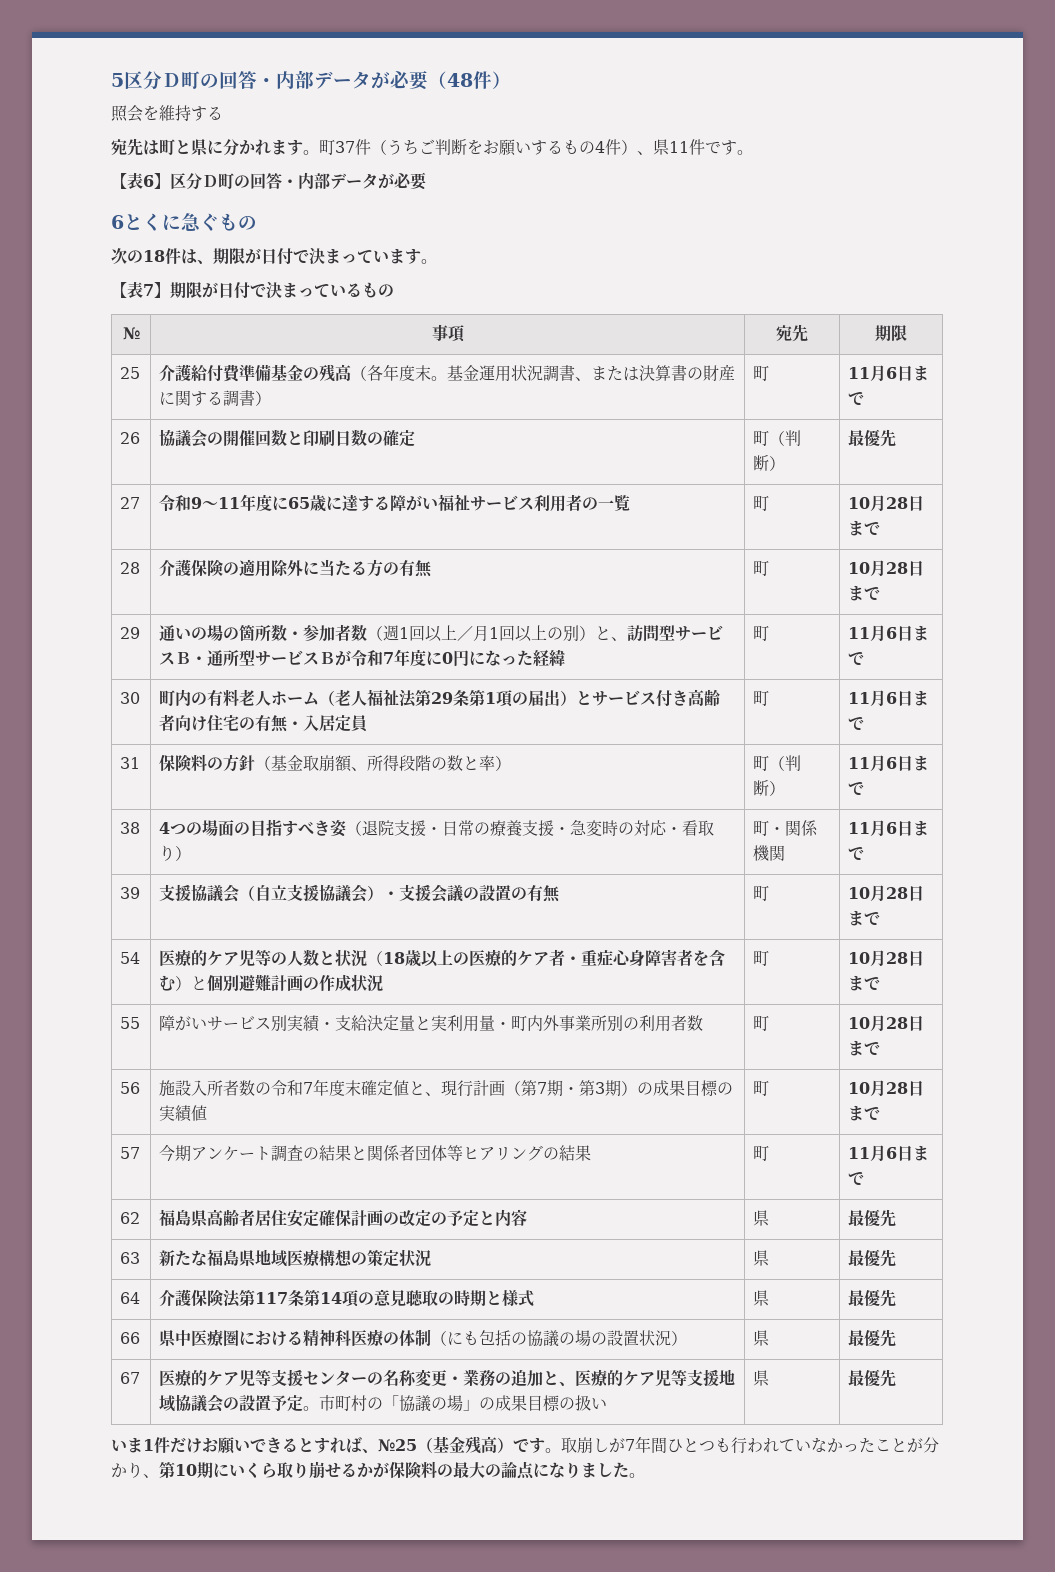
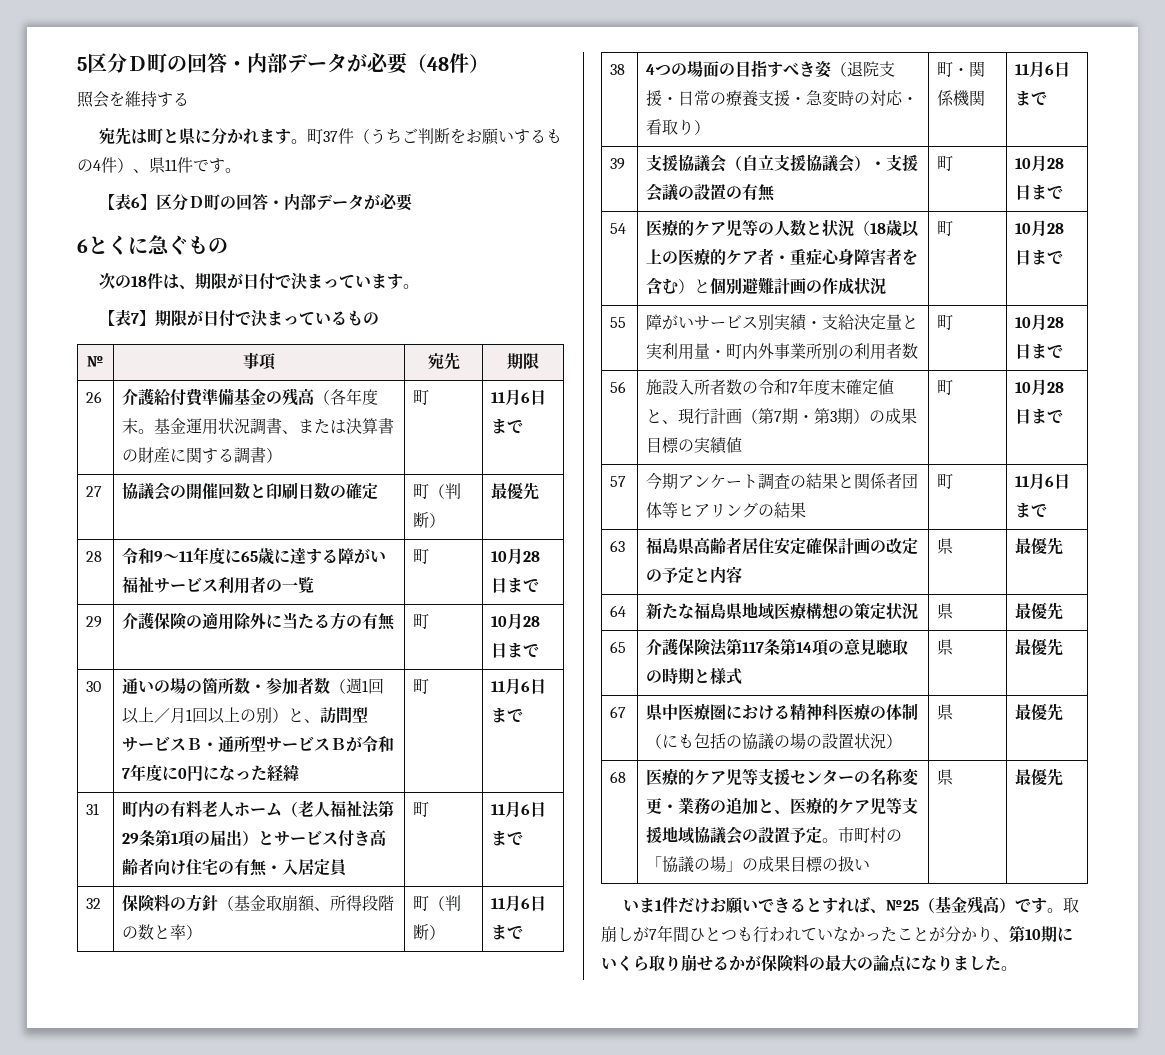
[120,367,141,379] 25 -> [86,391,103,403] 26
[120,432,141,444] 26 -> [86,486,103,497] 27
[120,497,141,509] 27 -> [86,551,103,562] 28
[120,562,141,574] 28 -> [86,616,103,628] 29
[120,627,141,639] 29 -> [86,681,102,692] 30
[120,692,141,704] 30 -> [86,803,100,815] 31
[120,757,141,769] 31 -> [86,898,102,909] 32
[120,1212,141,1224] 62 -> [610,540,626,552] 63
[120,1252,141,1264] 63 -> [610,605,627,617] 64
[120,1292,141,1304] 64 -> [610,641,627,653] 65
[120,1332,141,1344] 66 -> [610,706,627,718] 67
[120,1372,141,1384] 67 -> [610,771,627,783] 68

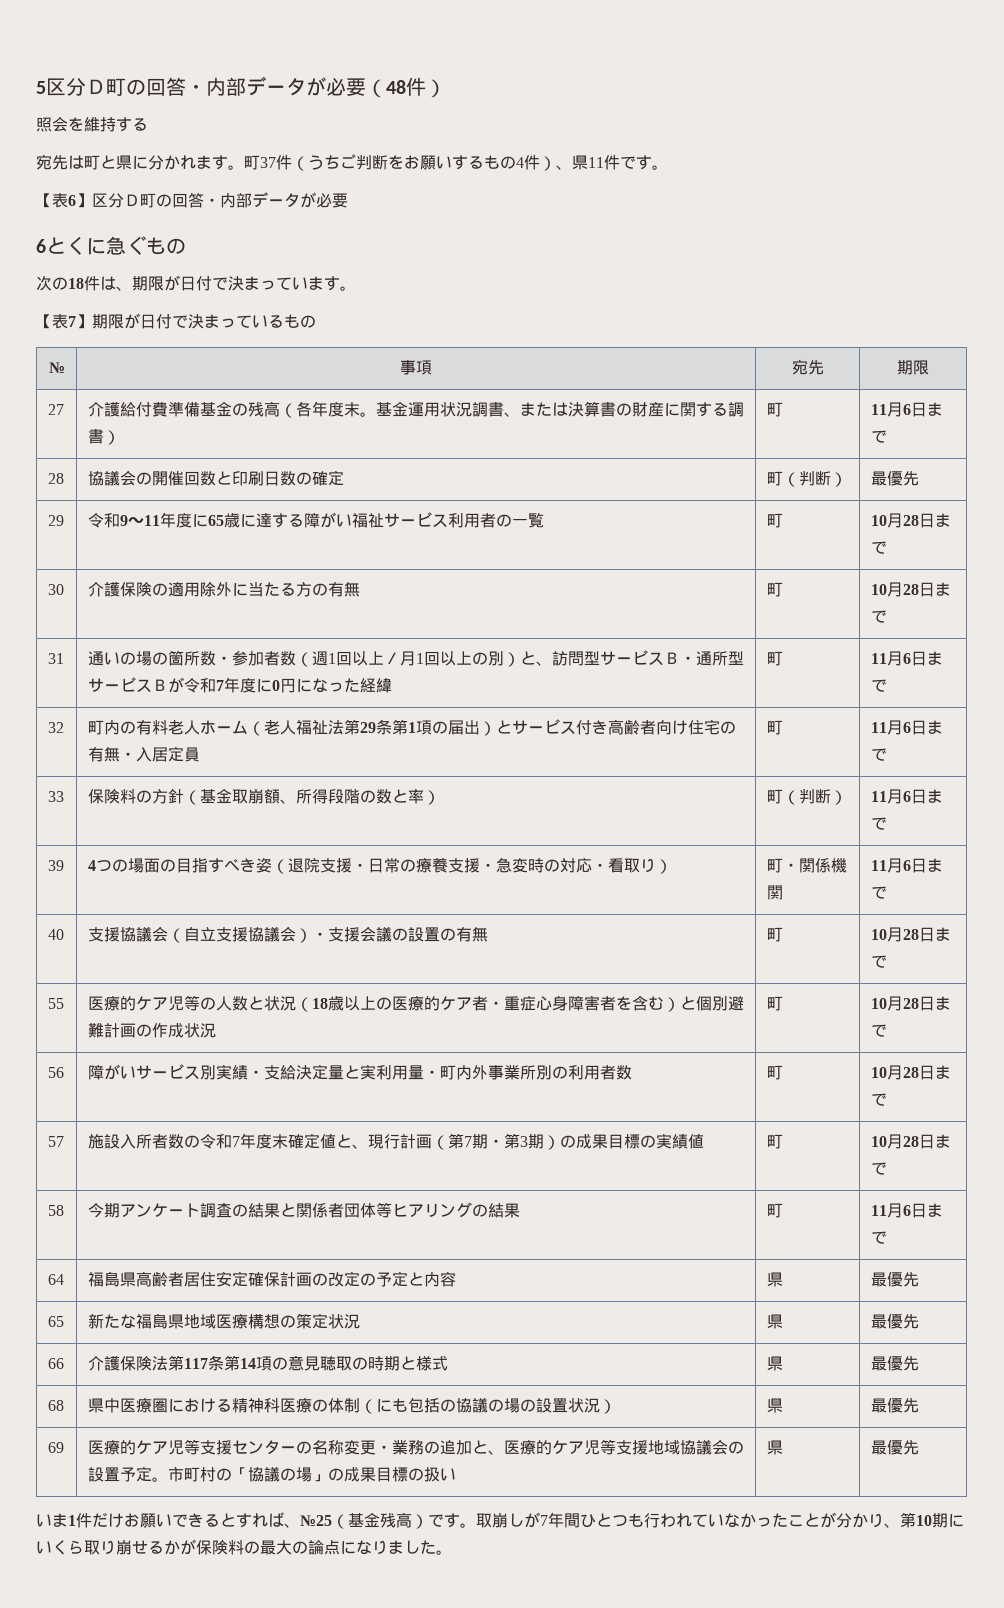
[86,391,103,403] 26 -> [47,404,64,415] 27
[86,486,103,497] 27 -> [47,473,64,484] 28
[86,551,103,562] 28 -> [47,515,64,526] 29
[86,616,103,628] 29 -> [47,584,64,595] 30
[86,681,102,692] 30 -> [47,653,64,664] 31
[86,803,100,815] 31 -> [47,722,64,733] 32
[86,898,102,909] 32 -> [47,791,64,802] 33
[610,64,626,75] 38 -> [47,860,64,871] 39
[610,158,626,170] 39 -> [47,929,64,940] 40
[610,223,627,234] 54 -> [47,998,64,1009] 55
[610,317,627,328] 55 -> [47,1067,64,1078] 56
[610,381,627,393] 56 -> [47,1136,64,1147] 57
[610,476,627,487] 57 -> [47,1205,64,1216] 58
[610,540,626,552] 63 -> [47,1274,64,1285] 64
[610,605,627,617] 64 -> [47,1316,64,1327] 65
[610,641,627,653] 65 -> [47,1358,64,1369] 66
[610,706,627,718] 67 -> [47,1400,64,1411] 68
[610,771,627,783] 68 -> [47,1442,64,1453] 69

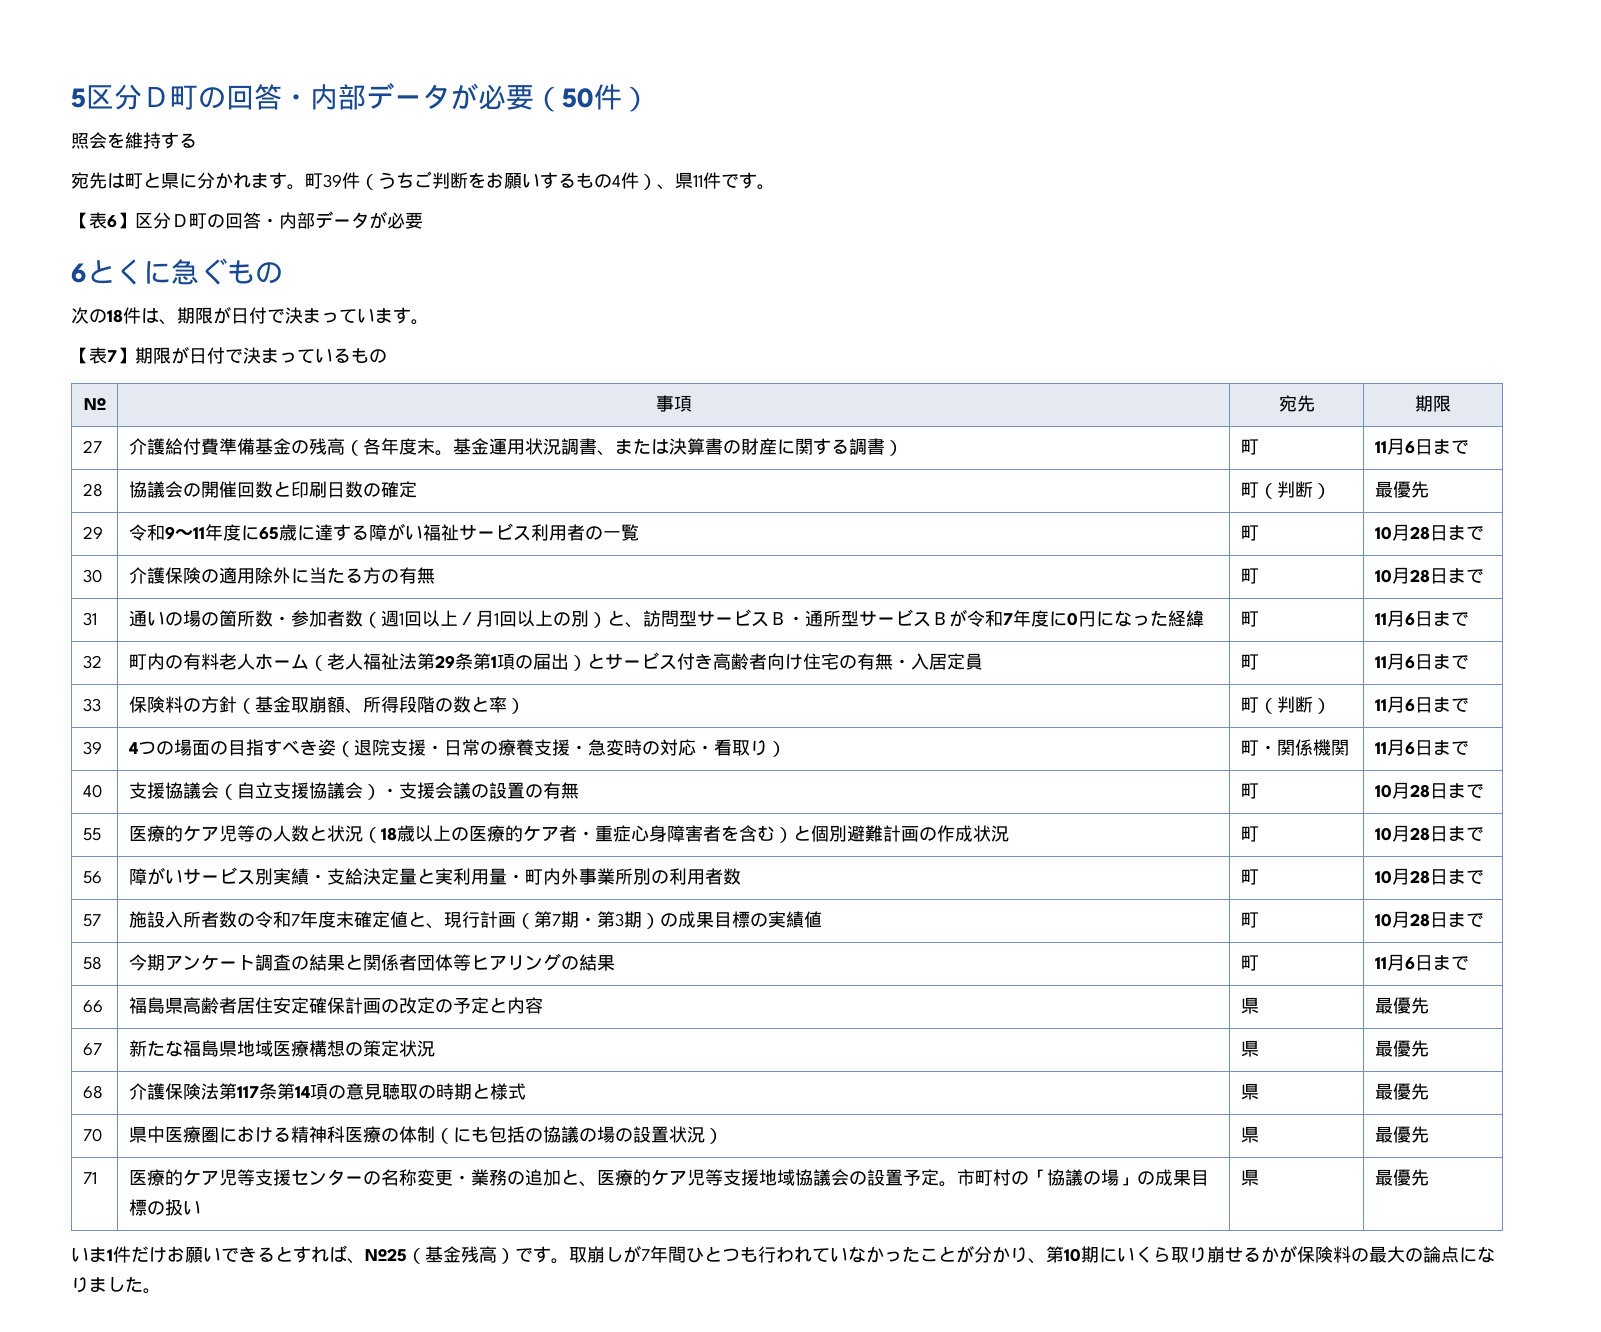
[386,80,406,94] 48 -> [562,88,594,108] 50
[260,157,276,168] 37 -> [323,174,342,188] 39
[47,1274,64,1285] 64 -> [82,1000,103,1013] 66
[47,1316,64,1327] 65 -> [82,1043,102,1056] 67
[47,1358,64,1369] 66 -> [82,1085,103,1099] 68
[47,1400,64,1411] 68 -> [82,1128,102,1142] 70
[47,1442,64,1453] 69 -> [82,1172,97,1184] 71

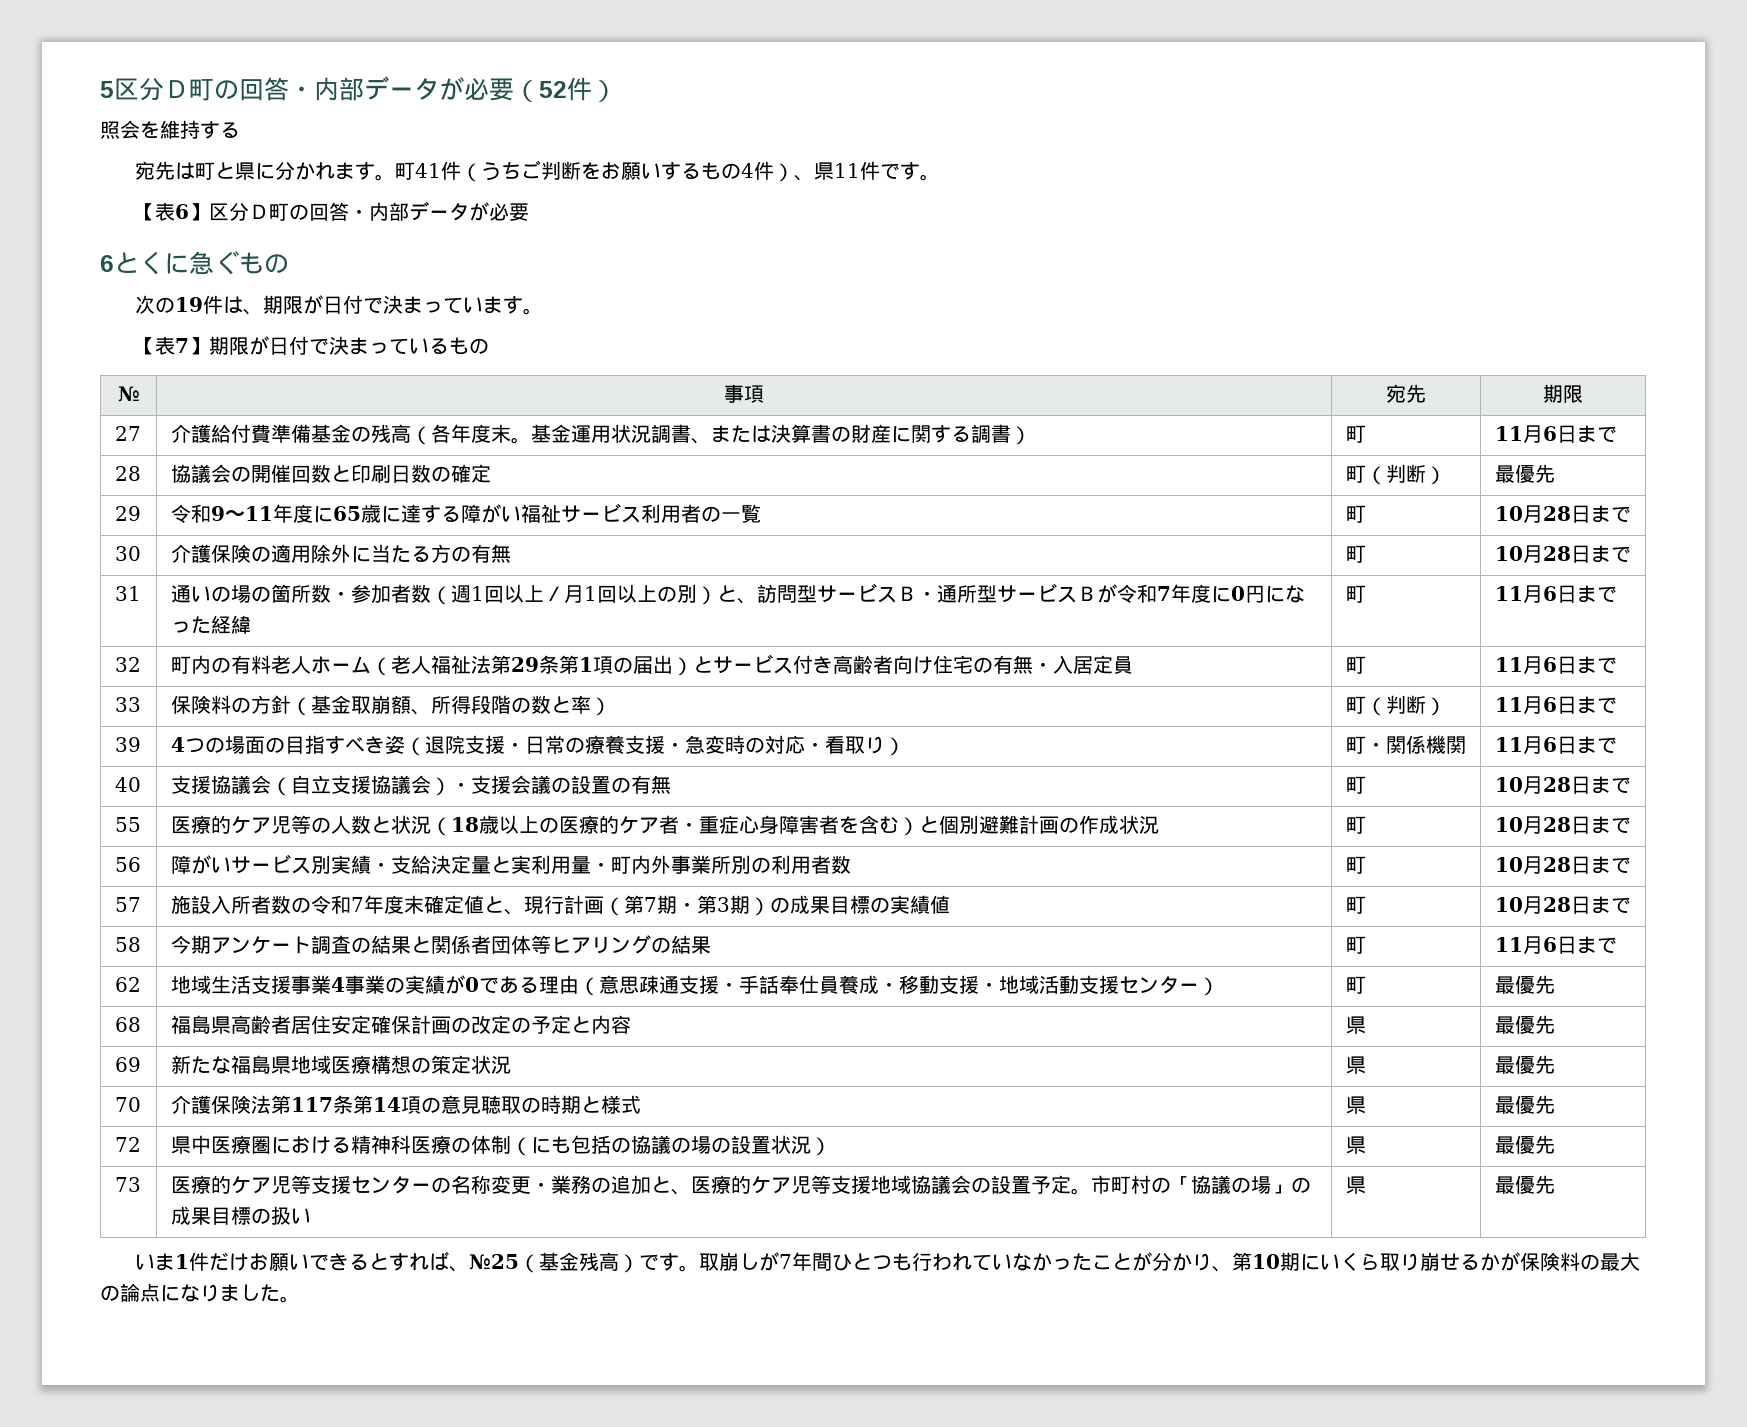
[562,88,594,108] 50 -> [539,81,567,98] 52
[323,174,342,188] 39 -> [415,163,442,178] 41
[107,309,123,323] 18 -> [175,297,204,312] 19
[82,1000,103,1013] 66 -> [114,977,141,992] [170,975,1219,996] [1345,976,1366,994] [1494,975,1555,994] [114,1017,141,1032] 62 | 地域生活支援事業4事業の実績が0である理由（意思疎通支援・手話奉仕員養成・移動支援・地域活動支援センター） | 町 | 最優先 // 68
[82,1043,102,1056] 67 -> [114,1057,141,1072] 69
[82,1085,103,1099] 68 -> [114,1097,141,1112] 70
[82,1128,102,1142] 70 -> [114,1137,141,1152] 72
[82,1172,97,1184] 71 -> [114,1177,141,1192] 73

